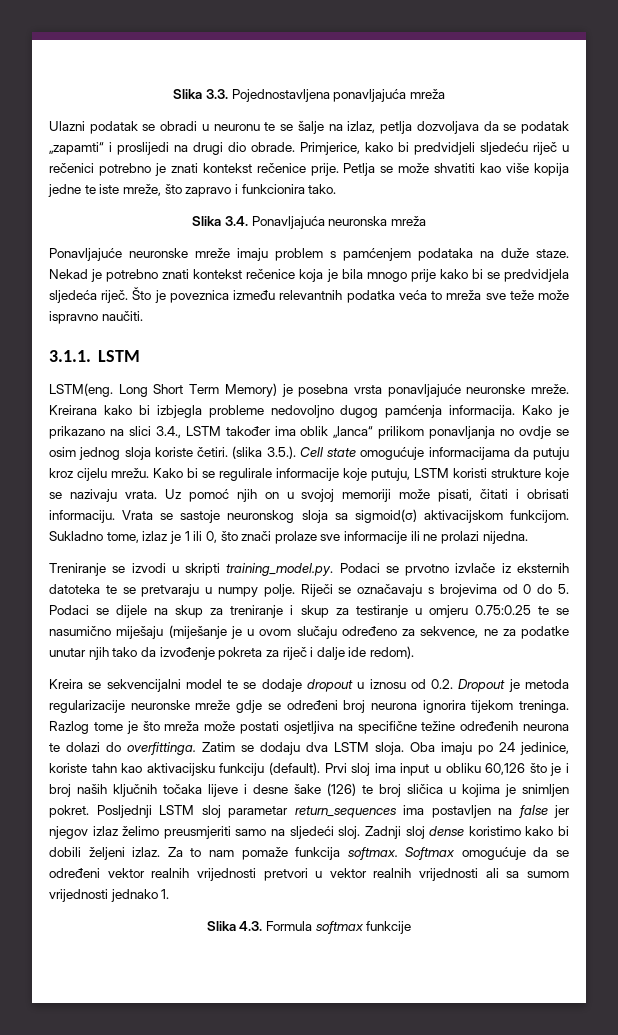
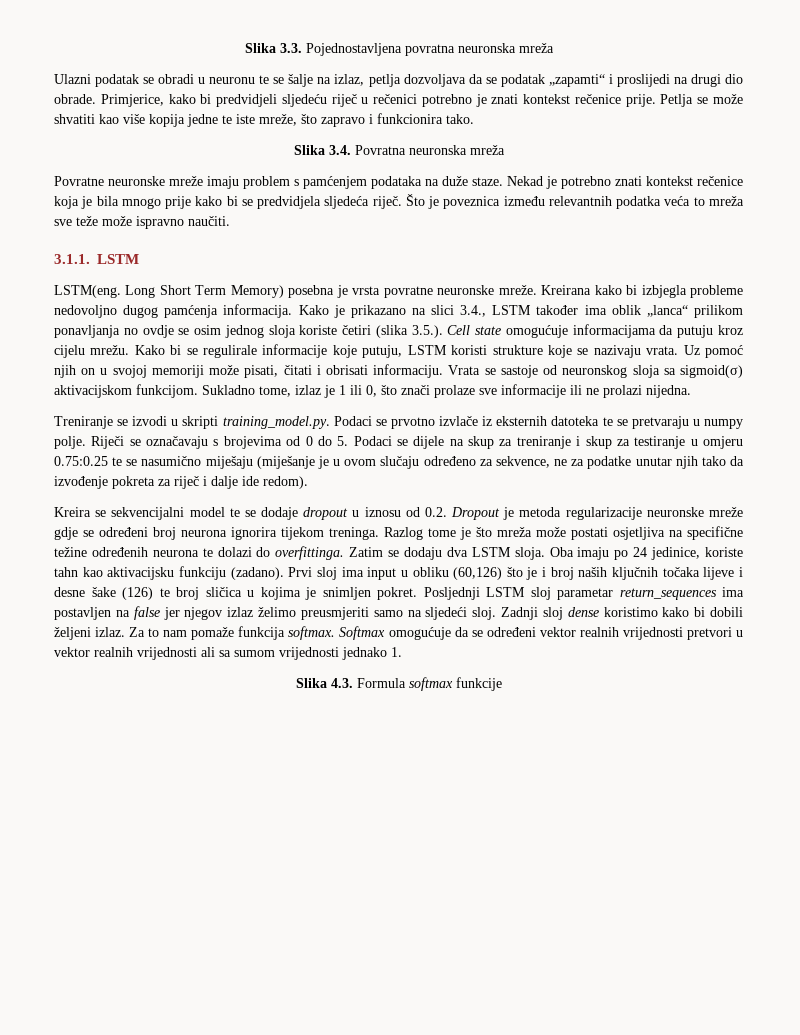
[333,89,407,102] ponavljajuća -> [404,43,516,56] povratna neuronska
[251,216,426,229] [49,248,122,261] Ponavljajuća neuronska mreža // Ponavljajuće -> [354,145,505,155] [54,176,104,186] Povratna neuronska mreža // Povratne
[281,384,461,397] je posebna vrsta ponavljajuće -> [288,285,433,298] posebna je vrsta povratne
[197,447,228,457] četiri. -> [342,325,372,335] četiri
(221, 516) none -> [543,365,558,375] od
[269,762,320,775] (default). -> [230,567,284,580] (zadano).
[485,763,526,775] 60,126 -> [453,567,503,580] (60,126)

